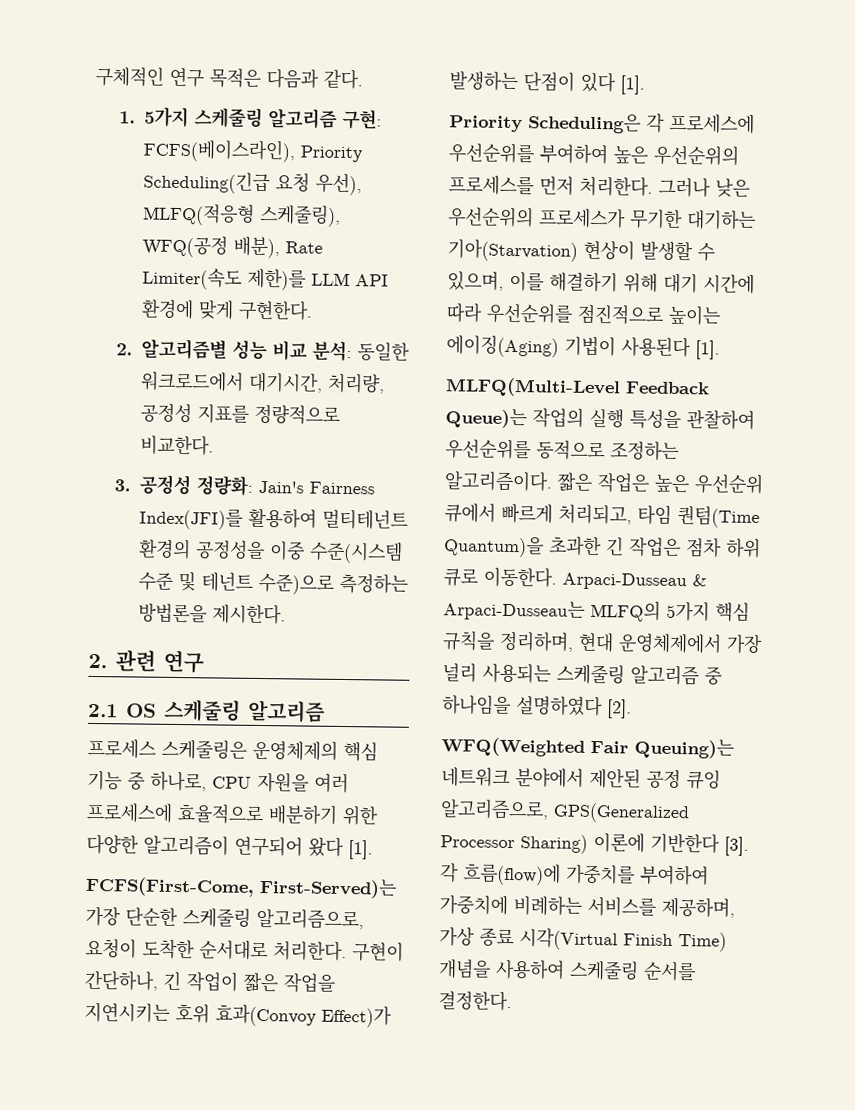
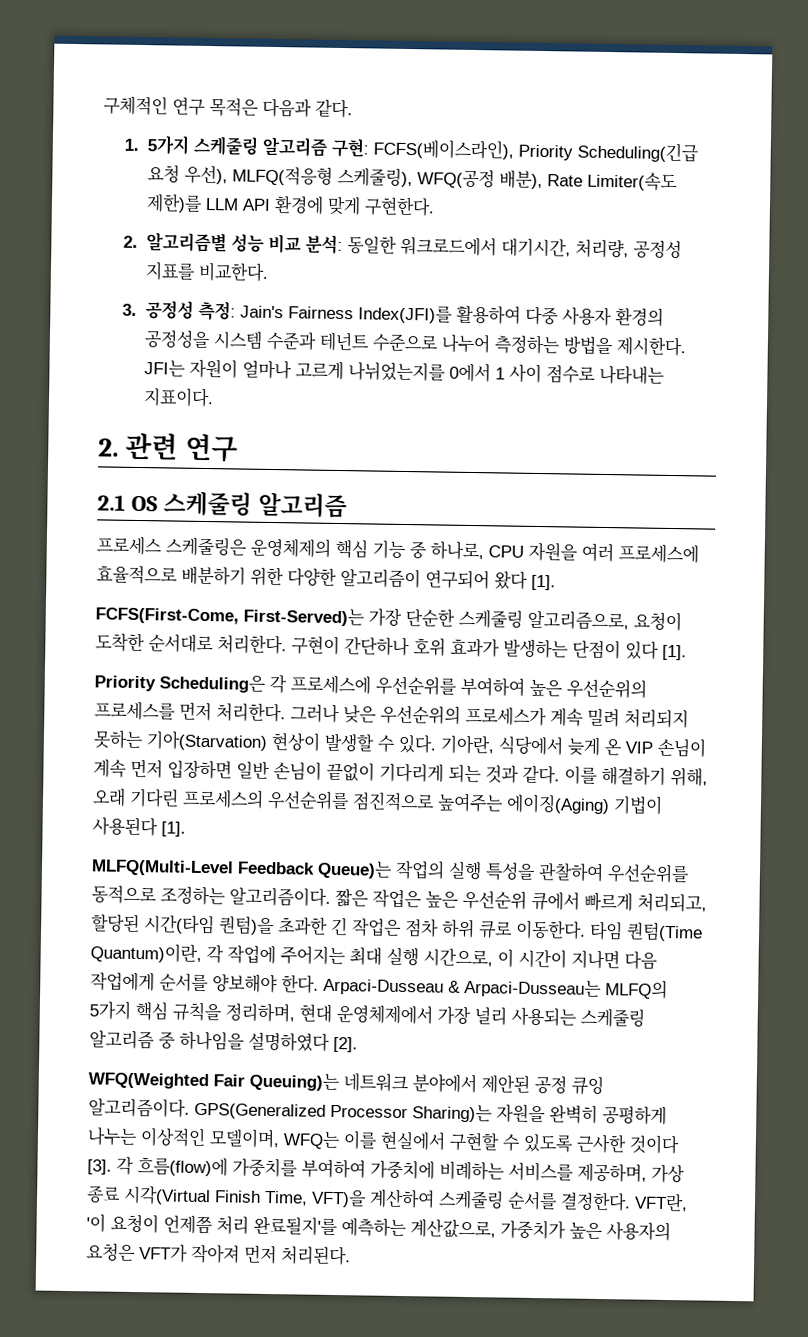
[253,404,340,425] 정량적으로 -> (196, 271) none
[195,475,253,496] 정량화: -> [197,300,236,321] 측정:
[321,509,408,530] [137,538,403,564] [137,571,408,595] [137,602,286,625] 멀티테넌트 환경의 공정성을 이중 수준(시스템 수준 및 테넌트 수준)으로 측정하는 방법론을 제시한다. -> [524,306,664,327] [143,330,687,357] [143,358,665,385] [142,387,214,408] 다중 사용자 환경의 공정성을 시스템 수준과 테넌트 수준으로 나누어 측정하는 방법을 제시한다. JFI는 자원이 얼마나 고르게 나뉘었는지를 0에서 1 사이 점수로 나타내는 지표이다.
[84,970,335,993] [84,1001,392,1028] 간단하나, 긴 작업이 짧은 작업을 지연시키는 호위 효과(Convoy Effect)가 -> [344,636,500,658] 간단하나 호위 효과가
[629,209,756,230] [447,239,715,262] [447,271,755,294] [446,303,483,323] 무기한 대기하는 기아(Starvation) 현상이 발생할 수 있으며, 이를 해결하기 위해 대기 시간에 따라 -> [550,707,689,729] [93,730,706,758] [93,758,708,787] [92,788,264,809] 계속 밀려 처리되지 못하는 기아(Starvation) 현상이 발생할 수 있다. 기아란, 식당에서 늦게 온 VIP 손님이 계속 먼저 입장하면 일반 손님이 끝없이 기다리게 되는 것과 같다. 이를 해결하기 위해, 오래 기다린 프로세스의
[668,305,721,326] 높이는 -> [437,792,504,813] 높여주는
[637,504,760,528] [443,536,544,558] 타임 퀀텀(Time Quantum)을 -> [91,913,275,936] 할당된 시간(타임 퀀텀)을
(557, 577) none -> [589,921,703,942] [90,942,658,970] [90,971,319,994] 타임 퀀텀(Time Quantum)이란, 각 작업에 주어지는 최대 실행 시간으로, 이 시간이 지나면 다음 작업에게 순서를 양보해야 한다.
[440,799,549,820] 알고리즘으로, -> [88,1097,190,1118] 알고리즘이다.
[520,832,720,854] Sharing) 이론에 기반한다 -> [412,1103,667,1125] [87,1126,680,1155] Sharing)는 자원을 완벽히 공평하게 나누는 이상적인 모델이며, WFQ는 이를 현실에서 구현할 수 있도록 근사한 것이다
[678,932,727,952] [438,958,696,982] [438,990,512,1012] Time) 개념을 사용하여 스케줄링 순서를 결정한다. -> [264,1188,688,1212] [86,1213,671,1242] [86,1242,351,1266] Time, VFT)을 계산하여 스케줄링 순서를 결정한다. VFT란, '이 요청이 언제쯤 처리 완료될지'를 예측하는 계산값으로, 가중치가 높은 사용자의 요청은 VFT가 작아져 먼저 처리된다.

